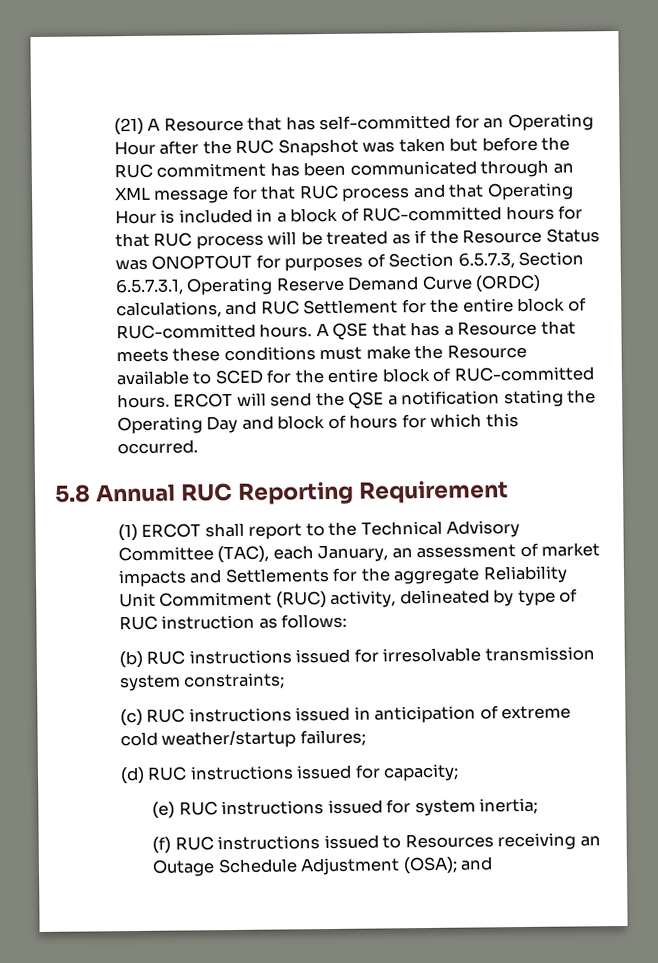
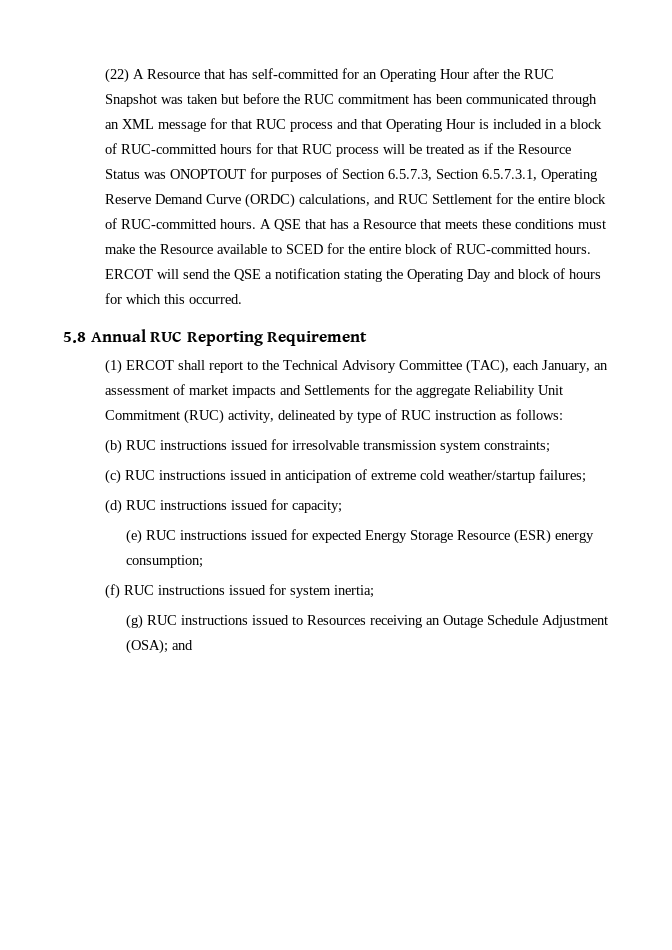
[113,117,144,136] (21) -> [104,68,129,83] (22)
(412, 806) none -> [311,529,594,544] [125,555,203,568] [104,584,286,599] expected Energy Storage Resource (ESR) energy consumption; // (f) RUC instructions issued for
[152,836,172,854] (f) -> [125,614,143,629] (g)

